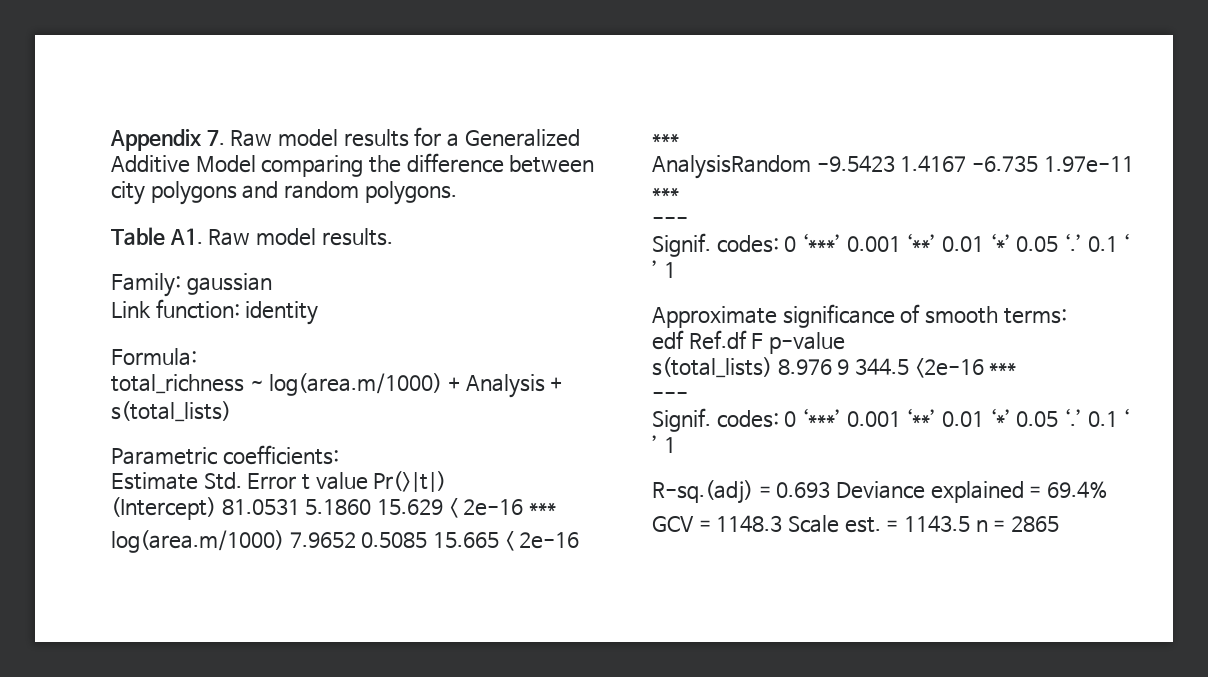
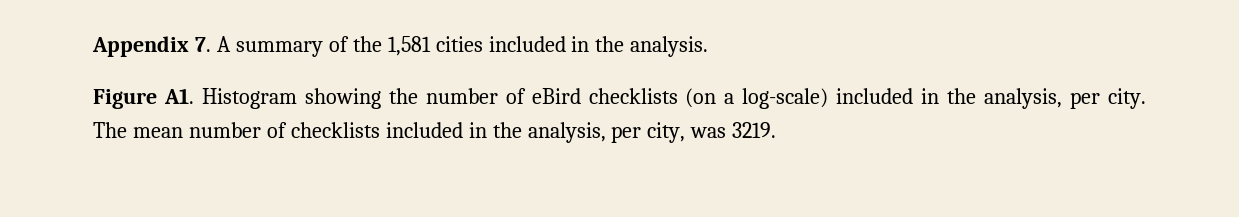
[230,127,580,147] [111,153,595,177] [111,181,457,205] [111,227,393,246] [111,273,272,297] [111,299,319,325] [111,348,197,366] [111,373,563,398] [111,401,231,422] [111,445,339,465] [111,471,447,492] [111,497,557,520] [111,530,580,553] [652,133,679,145] [652,155,1134,179] [652,187,679,199] [652,217,688,225] [652,233,1130,257] [652,260,676,278] [652,304,1067,328] [652,330,846,354] [652,357,1017,378] [652,392,688,400] [652,408,1130,432] [652,435,676,453] [652,480,1109,504] [652,515,1060,533] Raw model results for a Generalized Additive Model comparing the difference between city polygons and random polygons. // Table A1. Raw model results. // Family: gaussian // Link function: identity // Formula: // total_richness ~ log(area.m/1000) + Analysis + s(total_lists) // Parametric coefficients: // Estimate Std. Error t value Pr(>|t|) // (Intercept) 81.0531 5.1860 15.629 < 2e-16 *** // log(area.m/1000) 7.9652 0.5085 15.665 < 2e-16 *** // AnalysisRandom -9.5423 1.4167 -6.735 1.97e-11 *** // --- // Signif. codes: 0 ‘***’ 0.001 ‘**’ 0.01 ‘*’ 0.05 ‘.’ 0.1 ‘ ’ 1 // Approximate significance of smooth terms: // edf Ref.df F p-value // s(total_lists) 8.976 9 344.5 <2e-16 *** // --- // Signif. codes: 0 ‘***’ 0.001 ‘**’ 0.01 ‘*’ 0.05 ‘.’ 0.1 ‘ ’ 1 // R-sq.(adj) = 0.693 Deviance explained = 69.4% // GCV = 1148.3 Scale est. = 1143.5 n = 2865 -> [216,36,709,57] [93,88,1147,109] [93,122,777,143] A summary of the 1,581 cities included in the analysis. // Figure A1. Histogram showing the number of eBird checklists (on a log-scale) included in the analysis, per city. The mean number of checklists included in the analysis, per city, was 3219.

